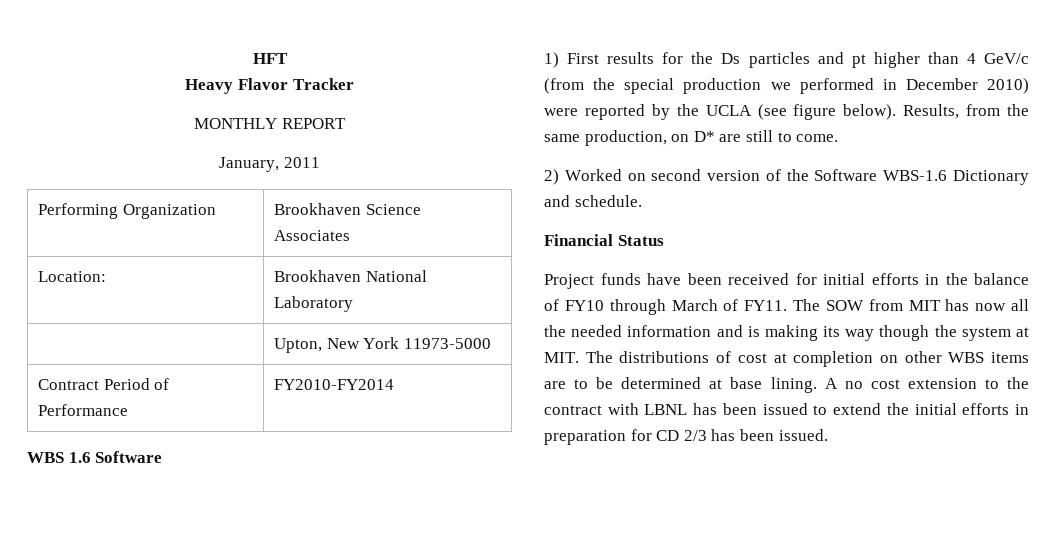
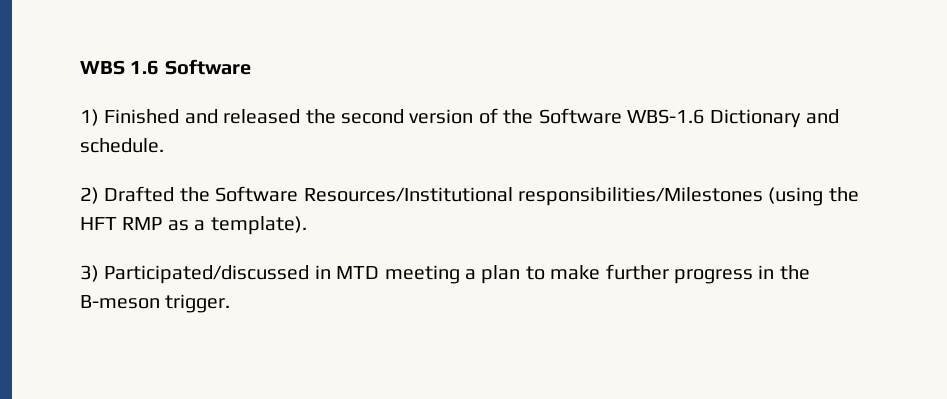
[252,53,288,64] [185,78,354,94] [194,118,346,129] [219,157,320,172] [37,203,216,219] [273,203,421,215] [273,230,350,241] [37,271,106,282] [273,270,427,282] [273,296,353,312] [273,337,491,353] [37,378,170,390] [37,404,128,416] [273,379,394,390] [27,451,163,463] [544,52,1029,68] [544,78,1029,94] [544,104,1029,120] [544,130,839,146] [544,169,646,185] HFT // Heavy Flavor Tracker // MONTHLY REPORT // January, 2011 // Performing Organization | Brookhaven Science Associates // Location: | Brookhaven National Laboratory // | Upton, New York 11973-5000 // Contract Period of Performance | FY2010-FY2014 // WBS 1.6 Software // 1) First results for the Ds particles and pt higher than 4 GeV/c (from the special production we performed in December 2010) were reported by the UCLA (see figure below). Results, from the same production, on D* are still to come. // 2) Worked on -> [80,59,251,75] [80,109,336,126] WBS 1.6 Software // 1) Finished and released the
[544,234,664,246] [544,273,1029,289] [544,299,1029,315] [544,325,1029,341] [544,351,1029,367] [544,377,1029,393] [544,403,1029,415] [544,429,828,445] Financial Status // Project funds have been received for initial efforts in the balance of FY10 through March of FY11. The SOW from MIT has now all the needed information and is making its way though the system at MIT. The distributions of cost at completion on other WBS items are to be determined at base lining. A no cost extension to the contract with LBNL has been issued to extend the initial efforts in preparation for CD 2/3 has been issued. -> [80,186,859,206] [80,216,307,235] [80,264,810,284] [80,294,231,313] 2) Drafted the Software Resources/Institutional responsibilities/Milestones (using the HFT RMP as a template). // 3) Participated/discussed in MTD meeting a plan to make further progress in the B-meson trigger.

